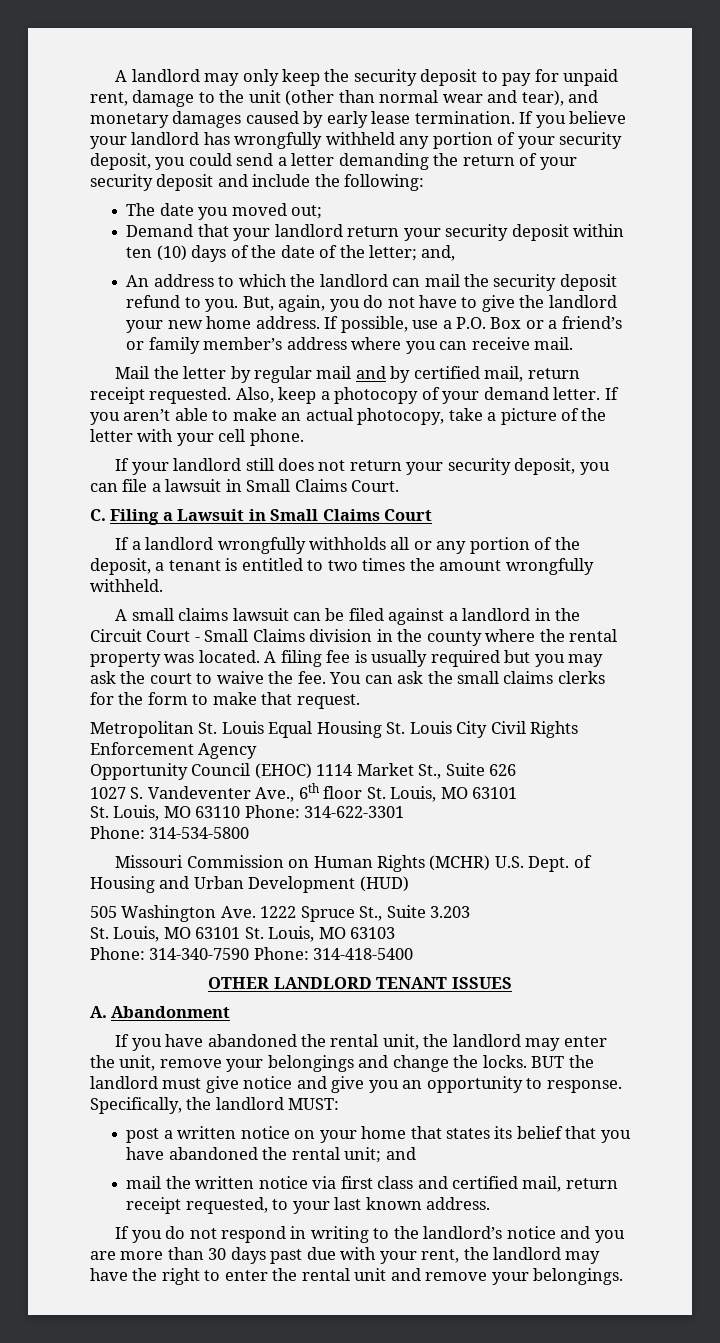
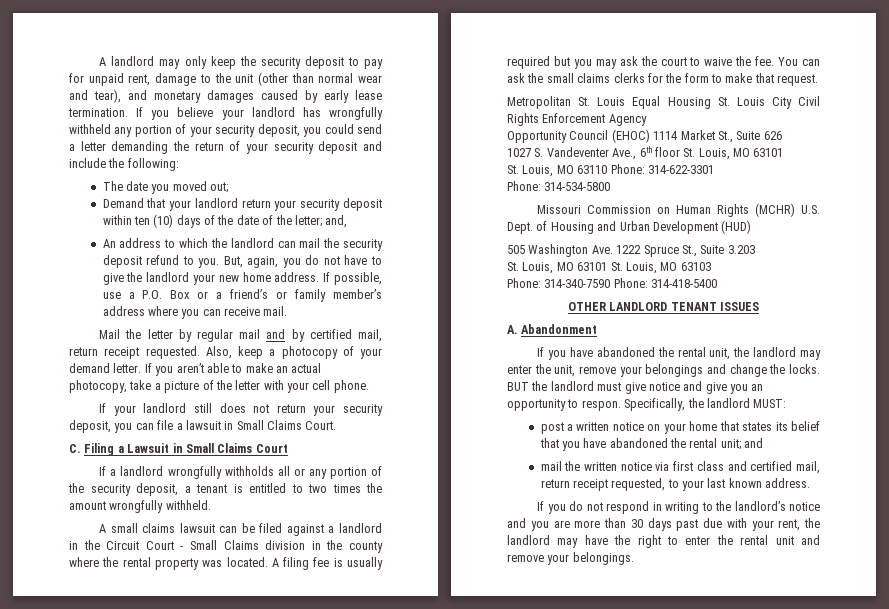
(580, 543) none -> [90,484,131,496] security
[546,1080,622,1093] response. -> [581,400,621,411] respon.

